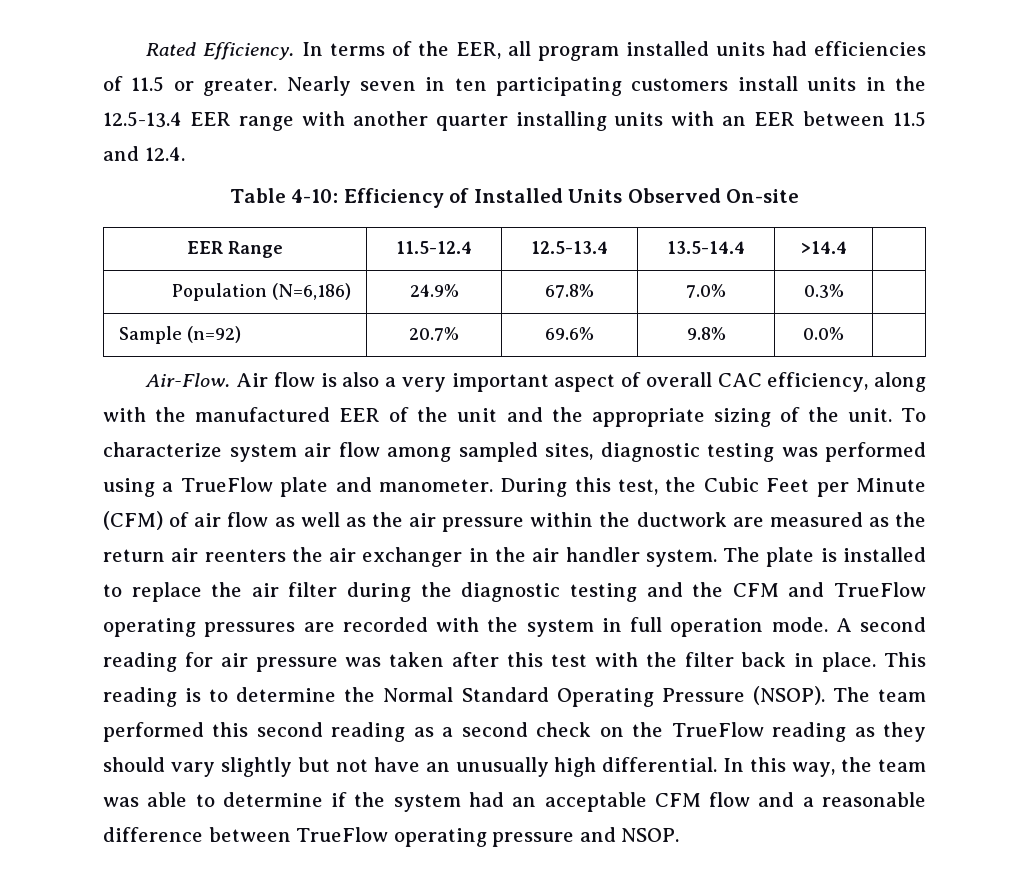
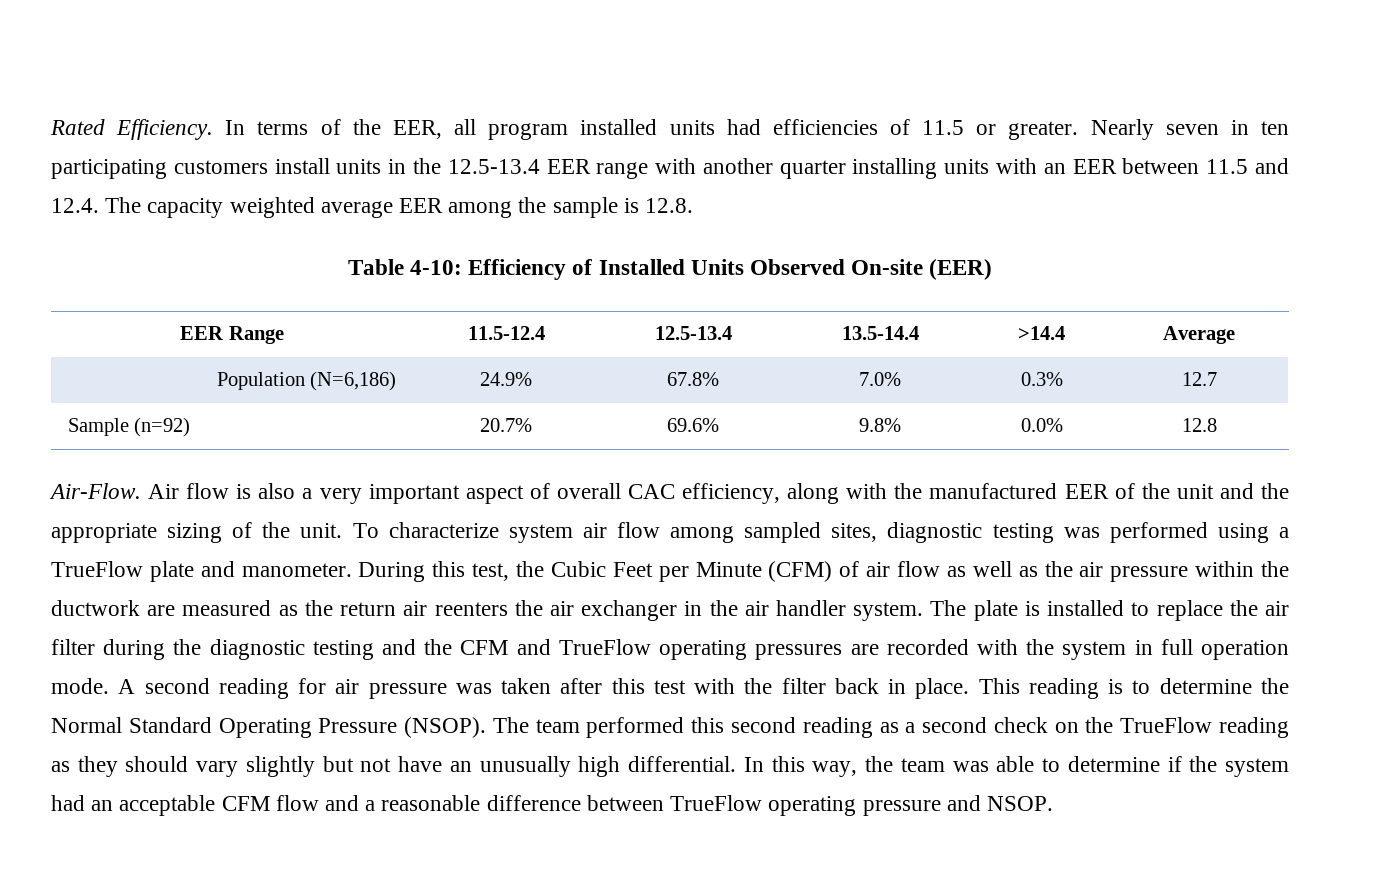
(185, 154) none -> [105,197,694,218] The capacity weighted average EER among the sample is 12.8.
(800, 196) none -> [929,259,993,280] (EER)
(847, 247) none -> [1163,326,1235,344] Average
(844, 291) none -> [1181,372,1217,386] 12.7
(844, 333) none -> [1181,418,1217,432] 12.8

